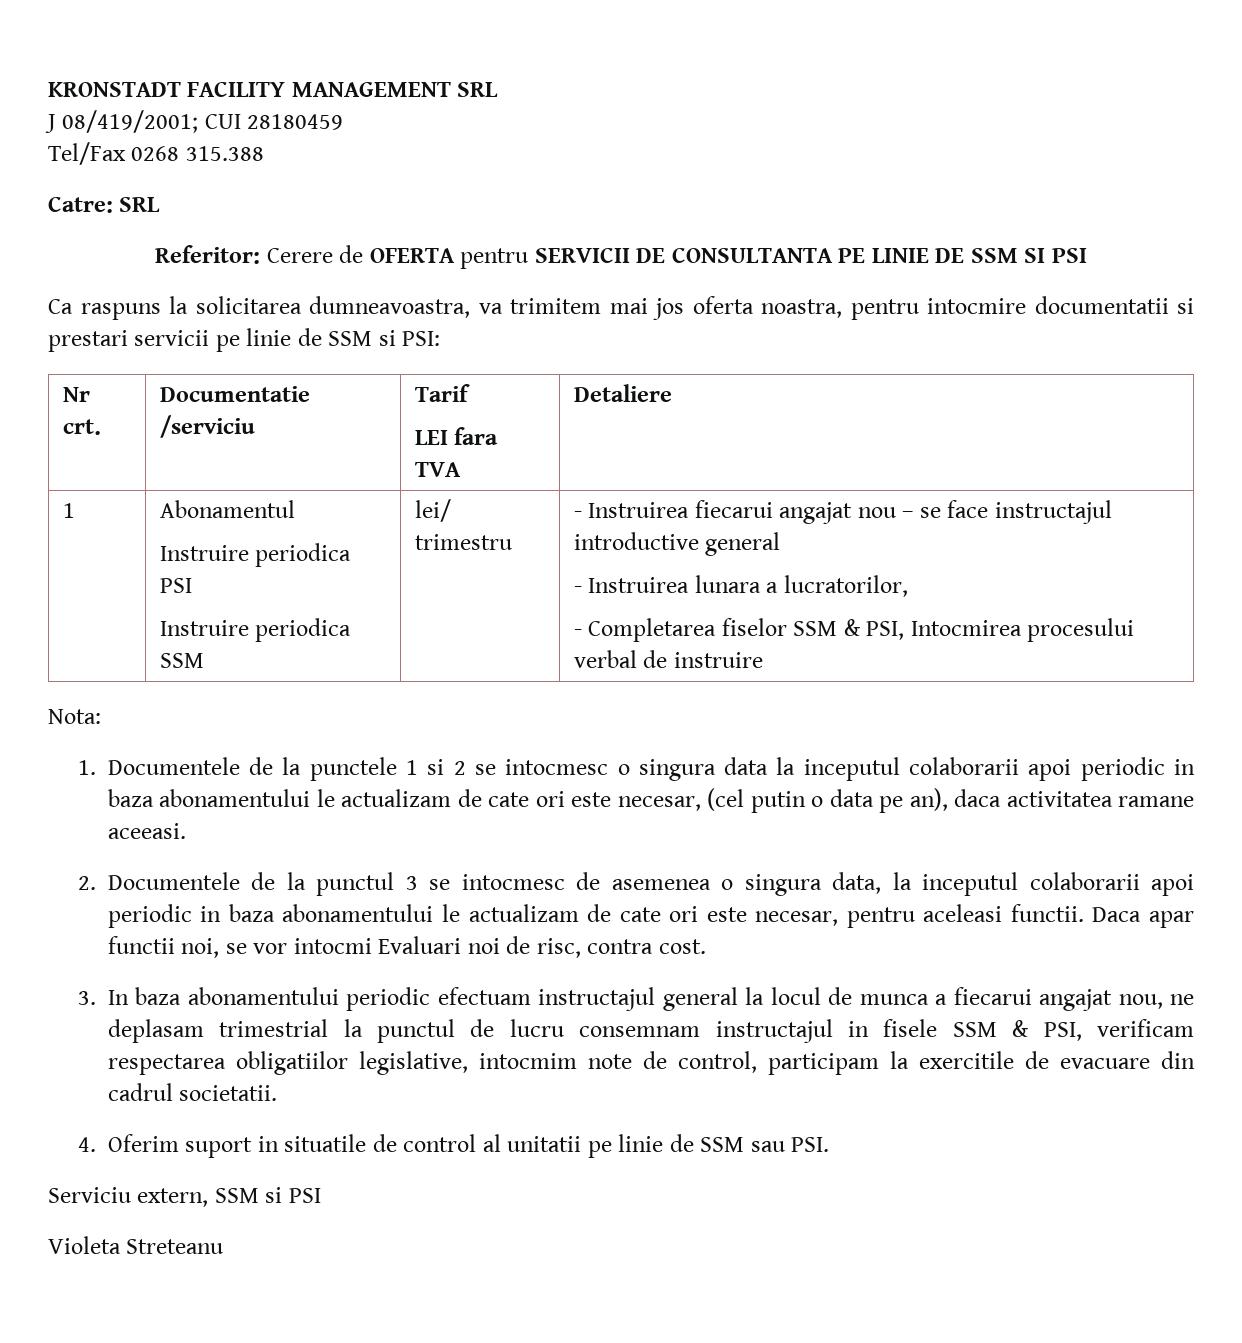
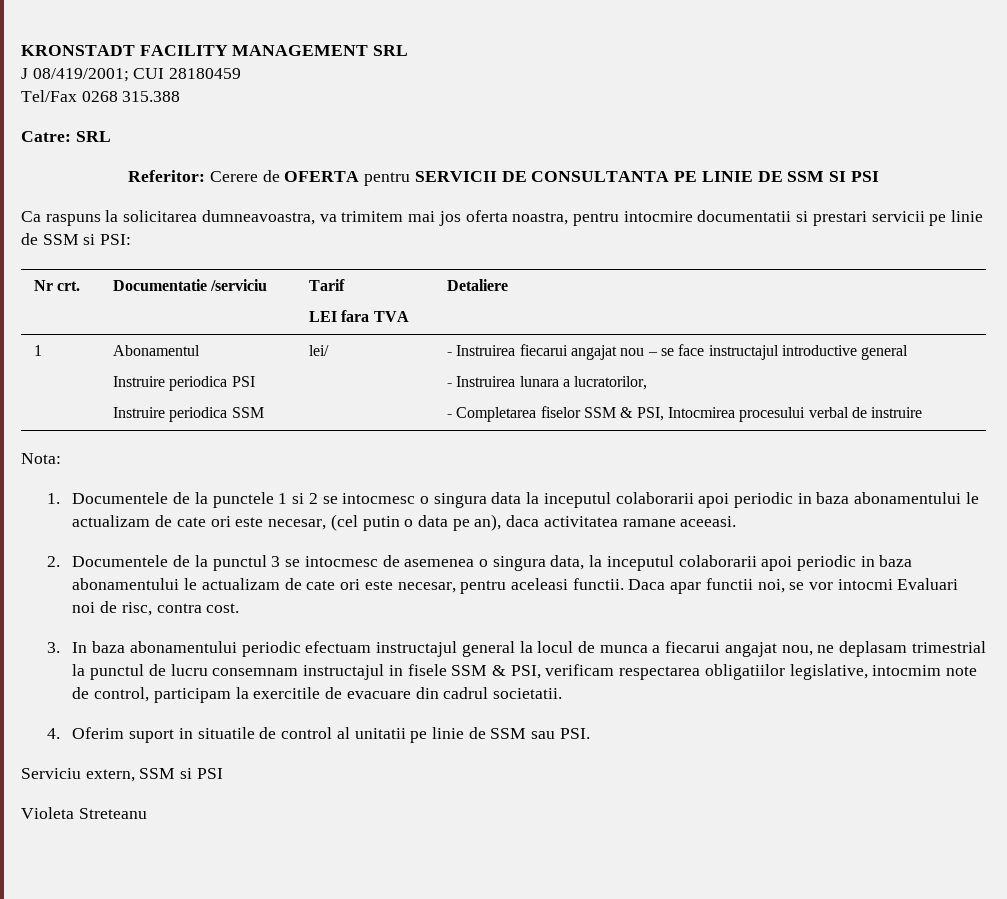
[414,534,512,550] trimestru -> (330, 350) none

